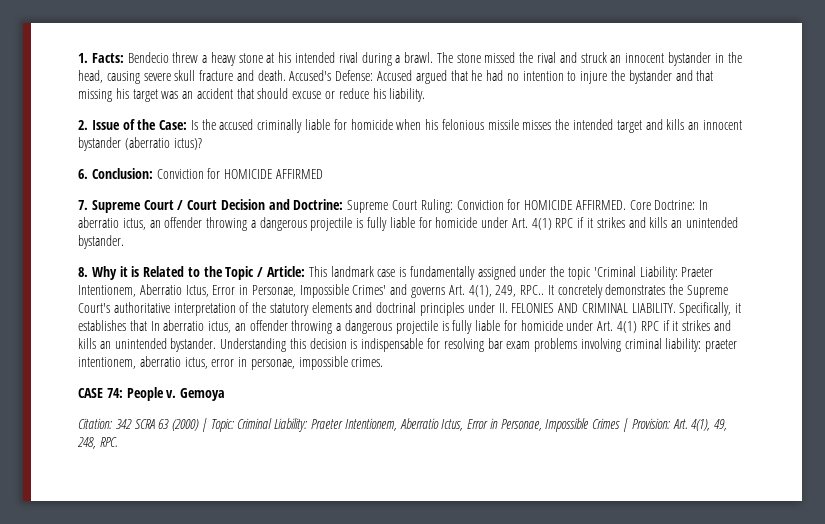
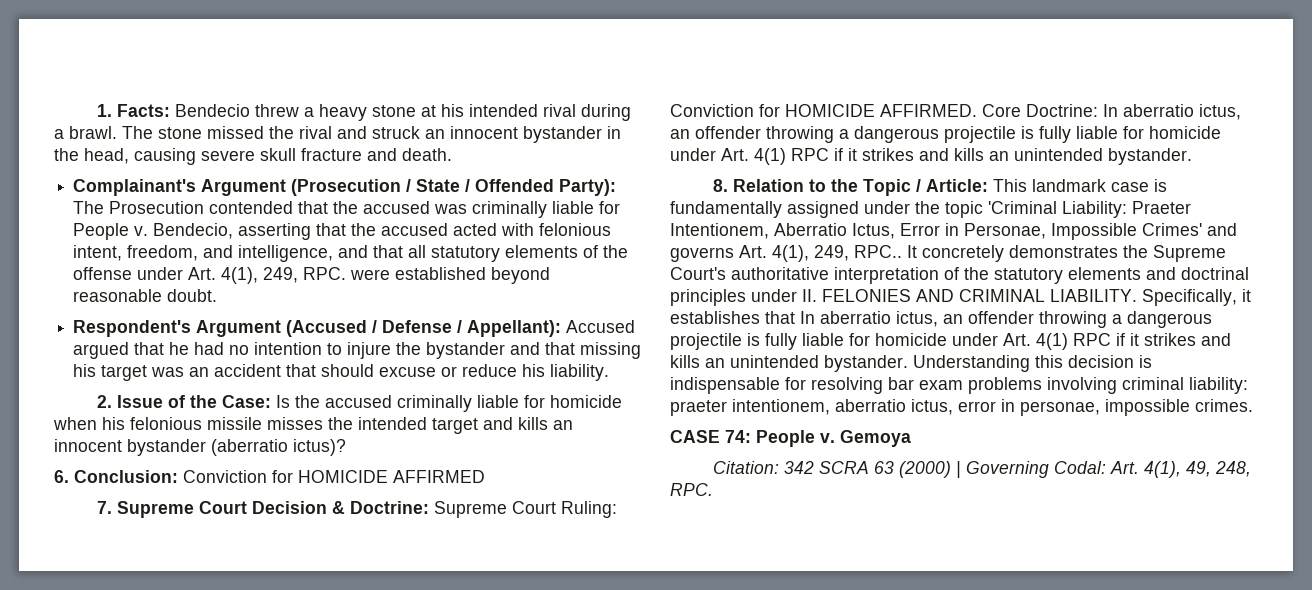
[289,70,374,81] Accused's Defense: -> [73,179,617,196] [73,201,621,218] [73,223,612,240] [73,245,629,262] [73,267,551,284] [73,289,218,302] [73,320,562,337] // Complainant's Argument (Prosecution / State / Offended Party): The Prosecution contended that the accused was criminally liable for People v. Bendecio, asserting that the accused acted with felonious intent, freedom, and intelligence, and that all statutory elements of the offense under Art. 4(1), 249, RPC. were established beyond reasonable doubt. // Respondent's Argument (Accused / Defense / Appellant):
[177,199,290,210] / Court Decision and -> [251,501,345,514] Decision &
[91,266,185,280] Why it is Related -> [732,179,804,192] Relation
[210,418,670,432] Topic: Criminal Liability: Praeter Intentionem, Aberratio Ictus, Error in Personae, Impossible Crimes | Provision: -> [965,461,1106,478] Governing Codal:

